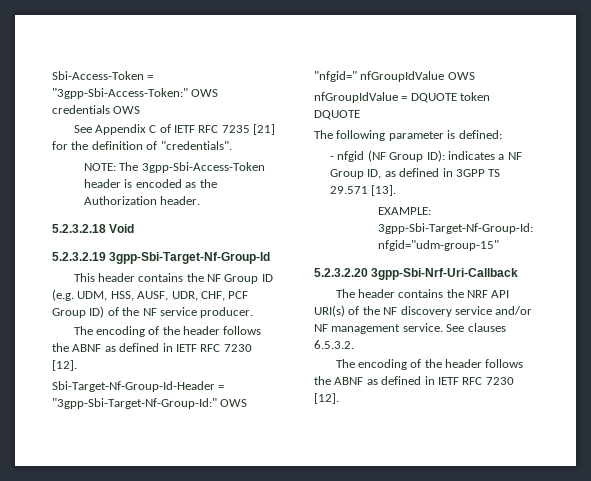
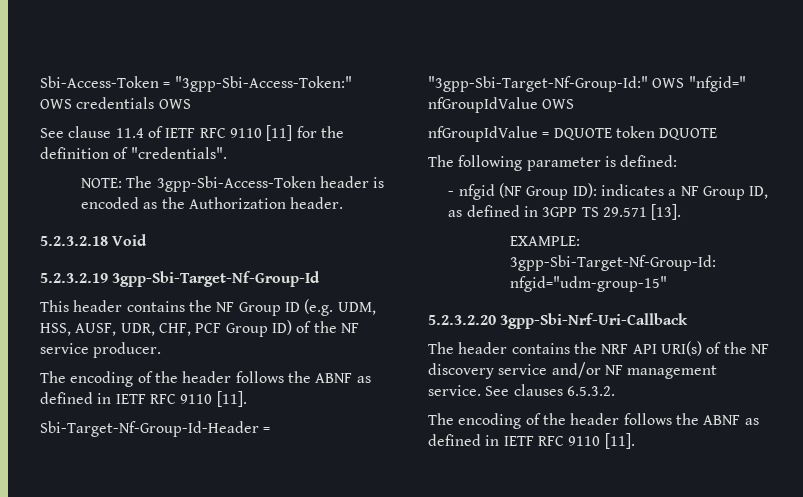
[94,124,157,135] Appendix C -> [68,126,144,138] clause 11.4
[221,124,276,135] 7235 [21] -> [229,125,293,141] 9110 [11]
[223,344,252,352] [52,360,77,371] 7230 [12]. -> [180,391,247,407] 9110 [11].
[485,377,514,385] [314,393,339,404] 7230 [12]. -> [568,433,635,449] 9110 [11].

